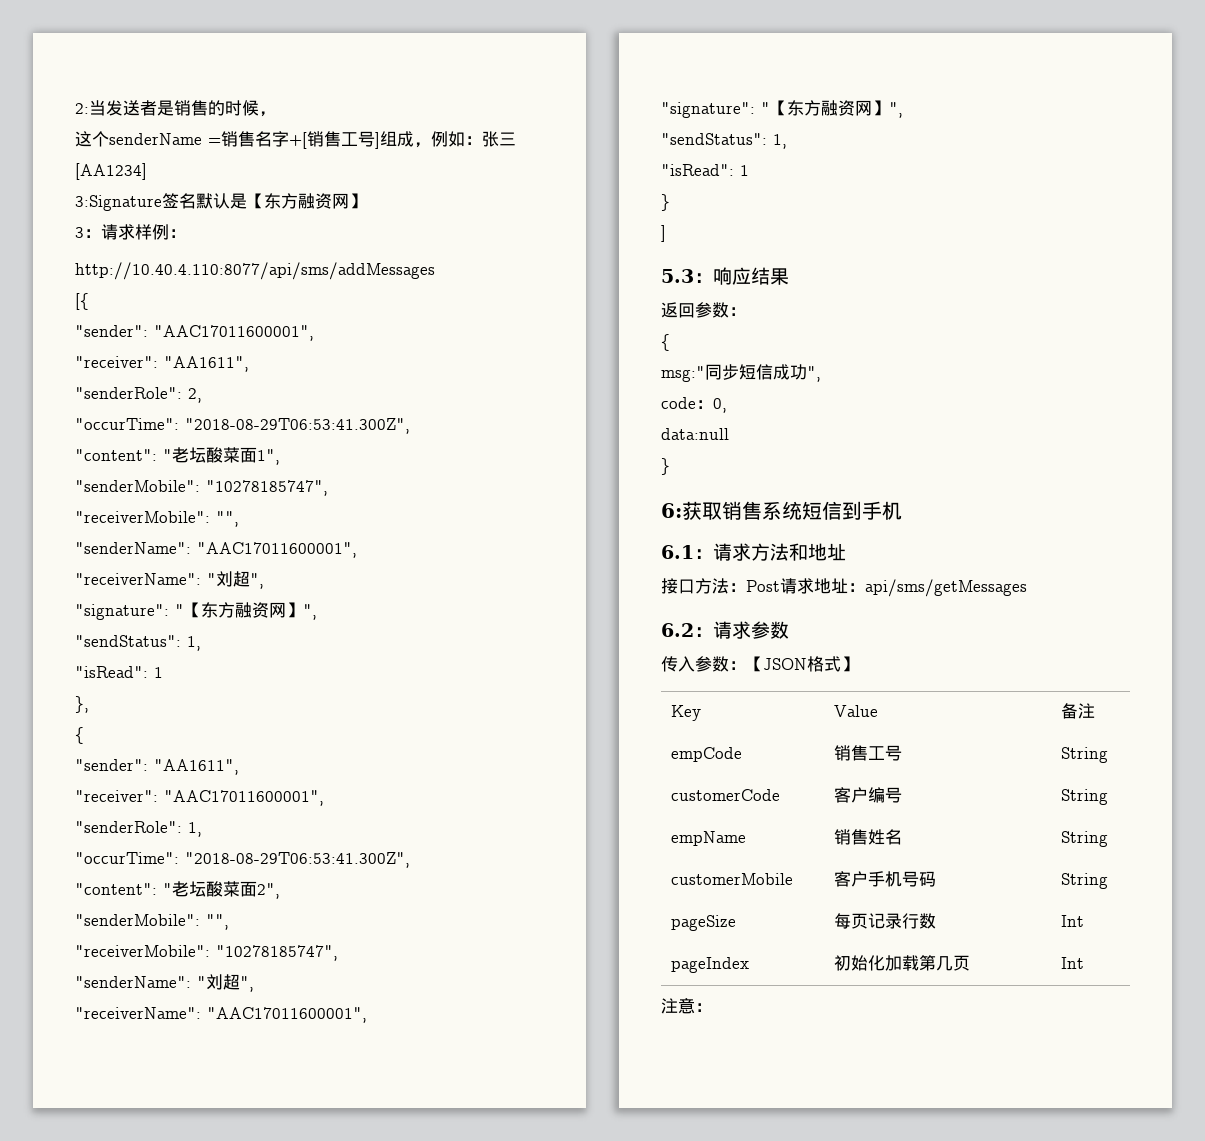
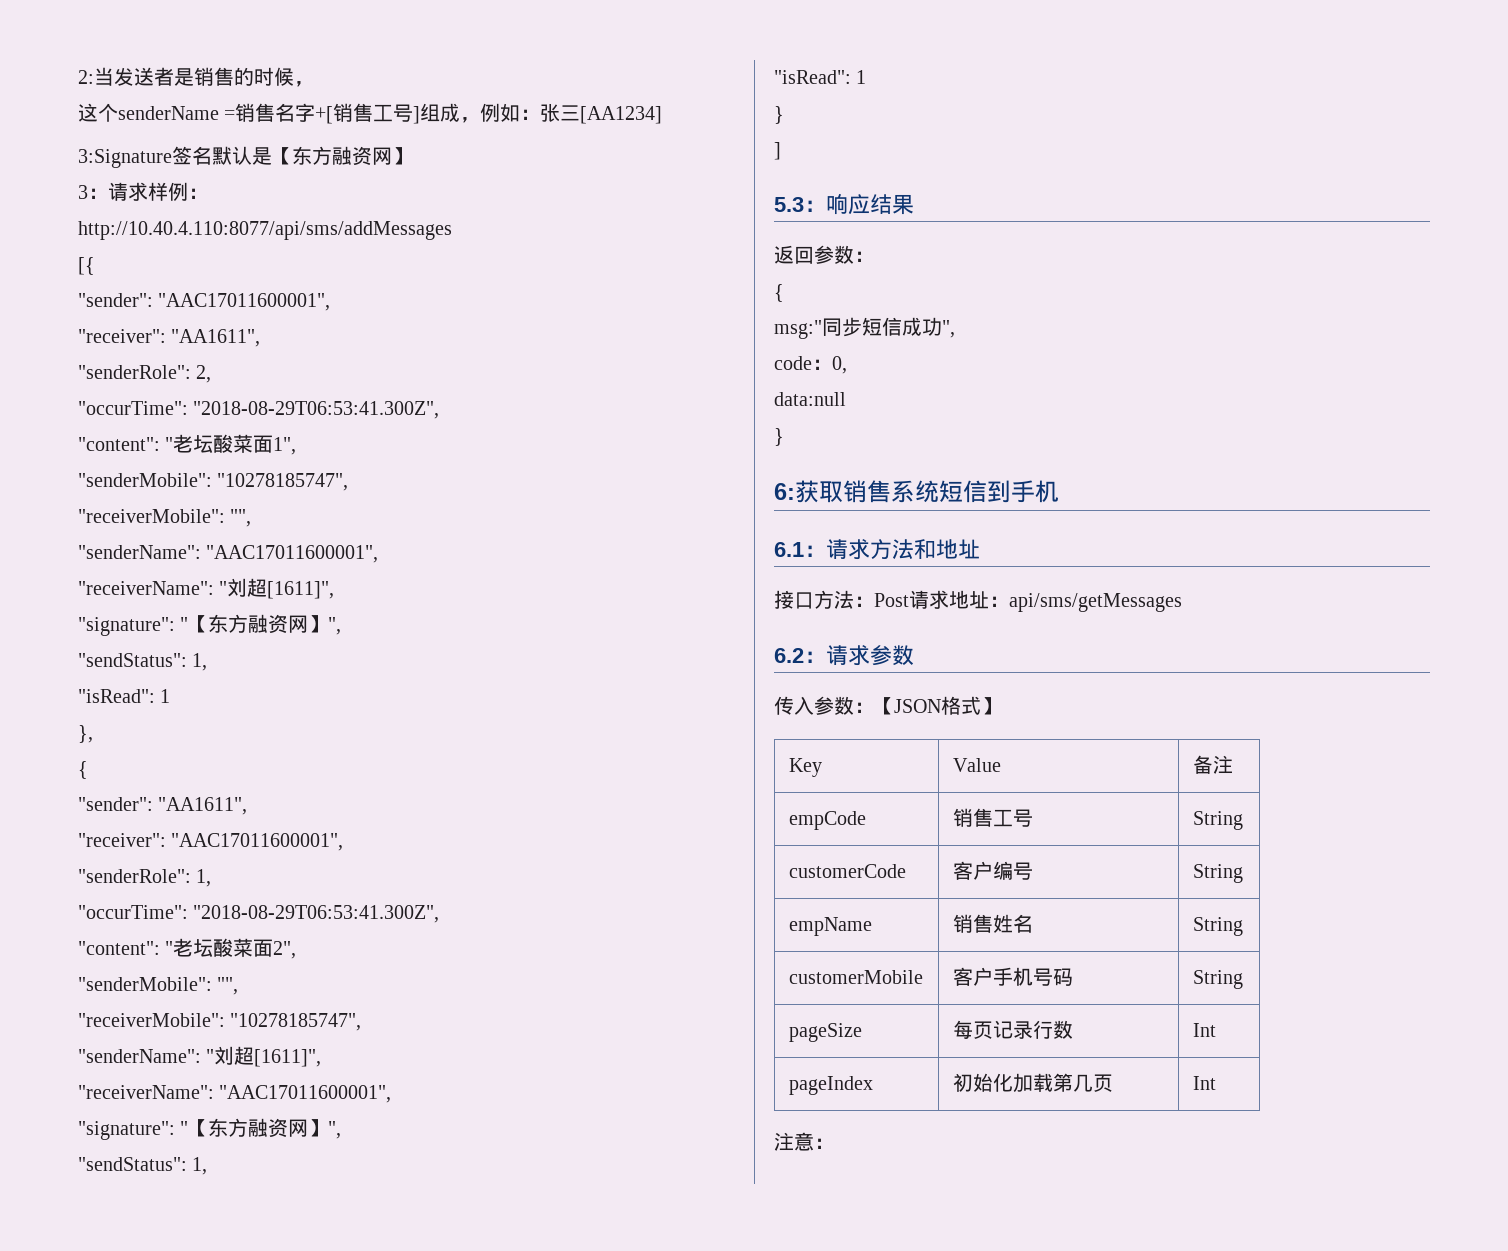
[250,573,264,589] ", -> [267,581,335,599] [1611]",
[240,976,254,992] ", -> [254,1049,322,1067] [1611]",

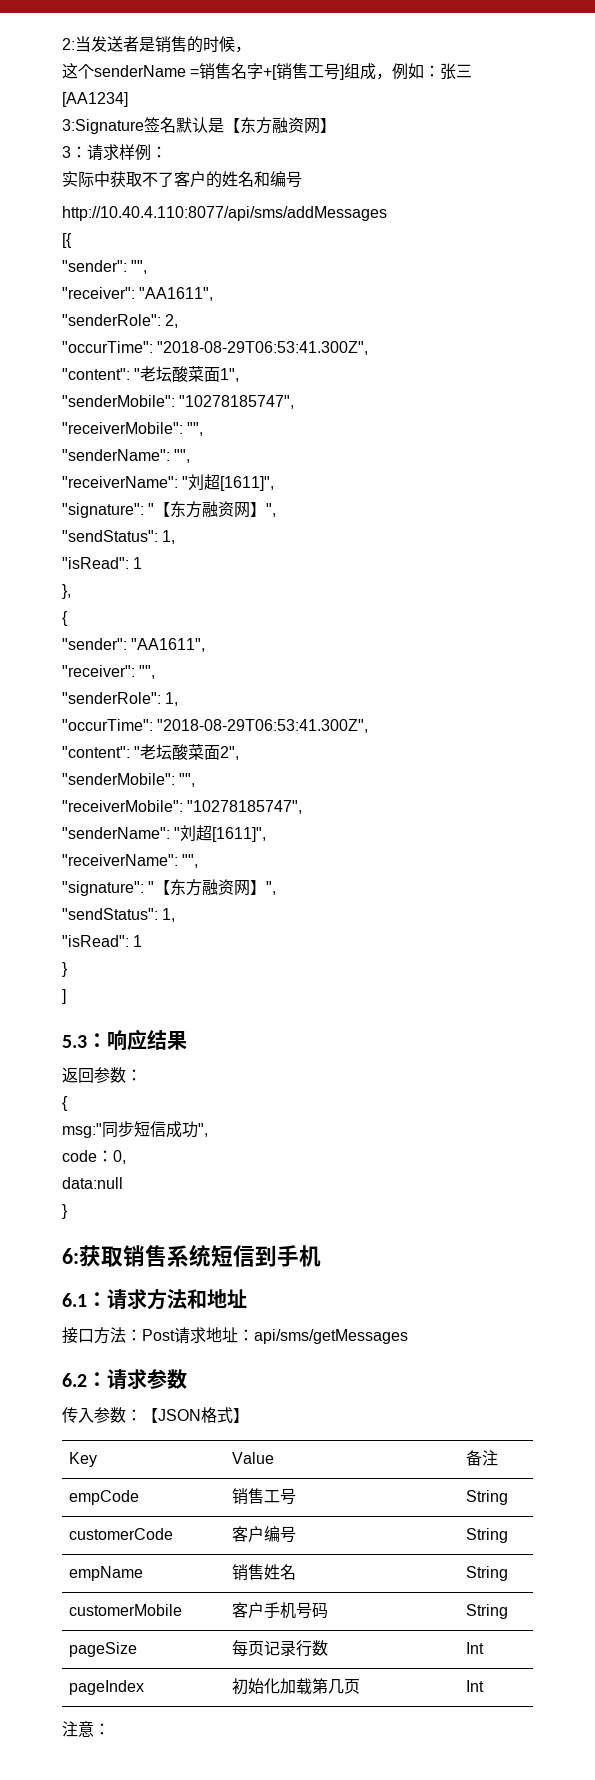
(208, 193) none -> [62,171,302,188] // 实际中获取不了客户的姓名和编号
[158,293,331,311] "AAC17011600001", -> [131,260,148,274] "",
[206,545,379,563] "AAC17011600001", -> [174,449,191,463] "",
[171,833,344,851] "AAC17011600001", -> [139,665,156,679] "",
[219,1085,392,1103] "AAC17011600001", -> [182,854,199,868] "",

